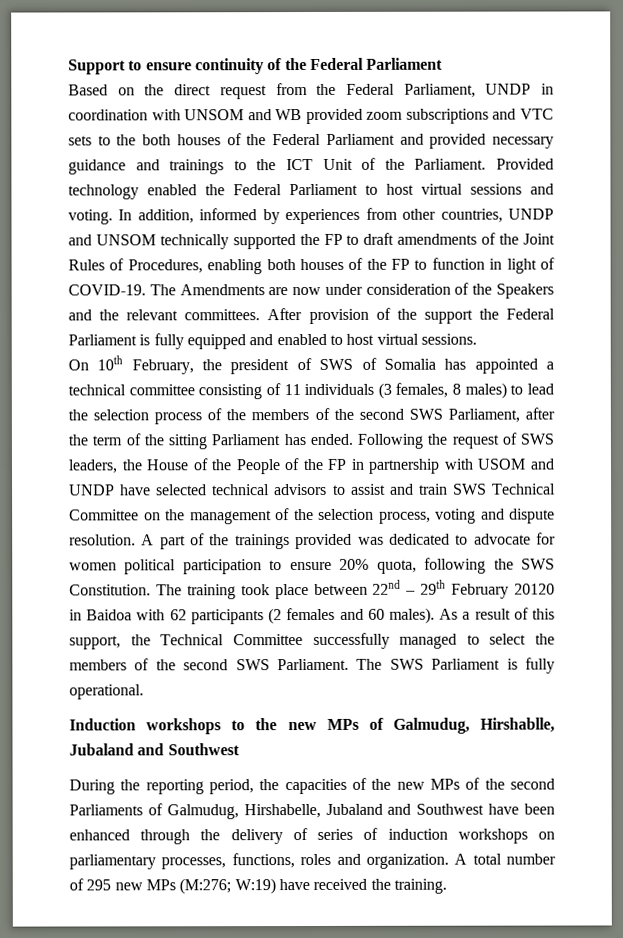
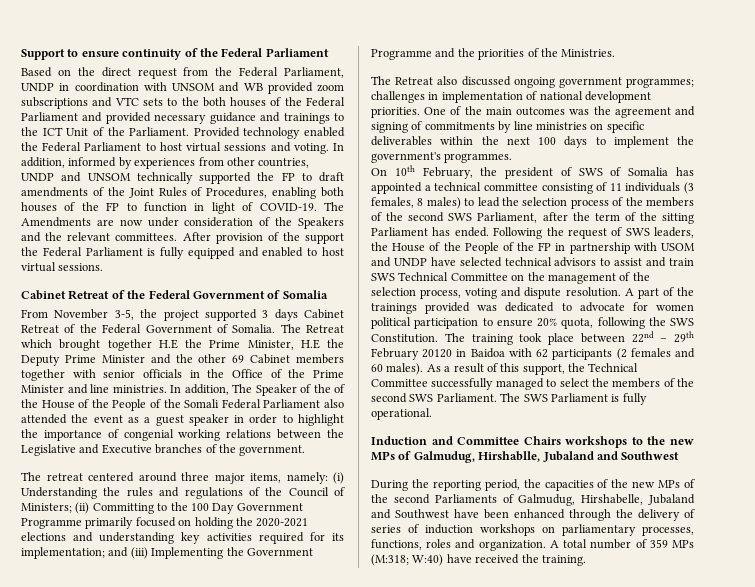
(477, 339) none -> [21,290,328,300] [21,309,344,321] [21,324,344,334] [21,339,344,351] [21,354,344,366] [21,369,344,381] [21,384,345,396] [21,399,344,411] [21,414,345,426] [21,429,344,441] [21,444,306,456] [21,472,344,484] [21,487,345,499] [21,502,303,514] [21,517,309,529] [21,532,344,544] [21,547,313,559] [371,48,616,60] [371,76,694,88] [371,91,651,103] [371,106,695,118] [371,121,644,133] [371,136,694,148] [371,152,513,163] // Cabinet Retreat of the Federal Government of Somalia // From November 3-5, the project supported 3 days Cabinet Retreat of the Federal Government of Somalia. The Retreat which brought together H.E the Prime Minister, H.E the Deputy Prime Minister and the other 69 Cabinet members together with senior officials in the Office of the Prime Minister and line ministries. In addition, The Speaker of the of the House of the People of the Somali Federal Parliament also attended the event as a guest speaker in order to highlight the importance of congenial working relations between the Legislative and Executive branches of the government. // The retreat centered around three major items, namely: (i) Understanding the rules and regulations of the Council of Ministers; (ii) Committing to the 100 Day Government Programme primarily focused on holding the 2020-2021 elections and understanding key activities required for its implementation; and (iii) Implementing the Government Programme and the priorities of the Ministries. // The Retreat also discussed ongoing government programmes; challenges in implementation of national development priorities. One of the main outcomes was the agreement and signing of commitments by line ministries on specific deliverables within the next 100 days to implement the government's programmes.
(136, 724) none -> [431,436,561,445] and Committee Chairs
[86,878,276,895] 295 new MPs (M:276; W:19) -> [649,539,694,548] [371,554,444,566] 359 MPs (M:318; W:40)

